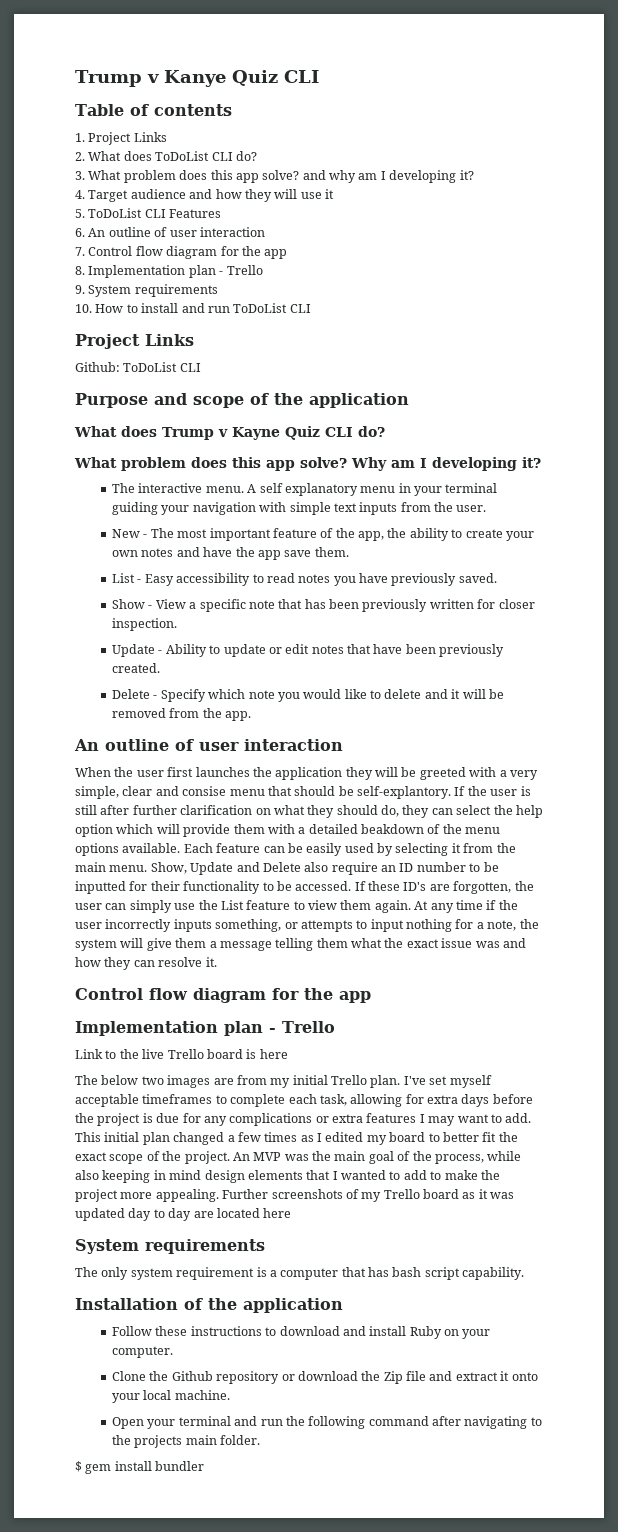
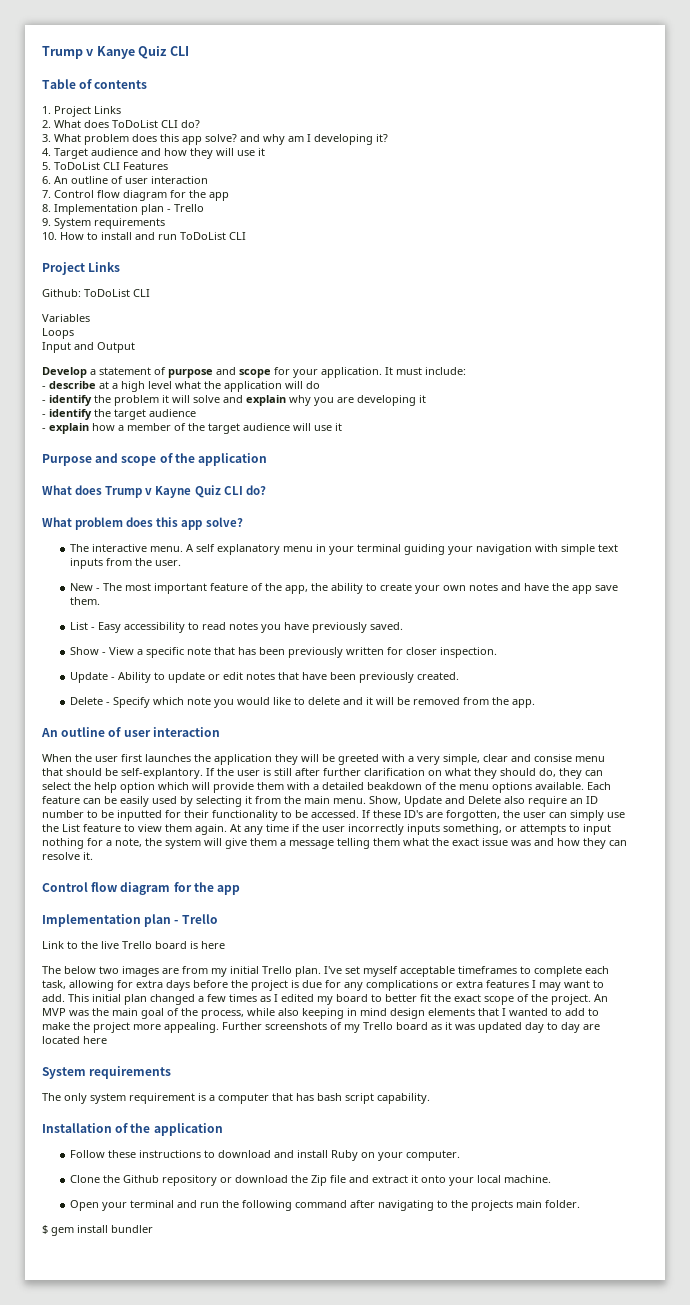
(201, 367) none -> [42,314,90,322] [42,328,74,339] [42,342,135,353] [42,367,466,378] [42,381,320,392] [42,395,426,406] [42,409,196,420] [42,423,342,434] // Variables // Loops // Input and Output // Develop a statement of purpose and scope for your application. It must include: // - describe at a high level what the application will do // - identify the problem it will solve and explain why you are developing it // - identify the target audience // - explain how a member of the target audience will use it
[351,457,541,471] Why am I developing it? -> (243, 522) none

